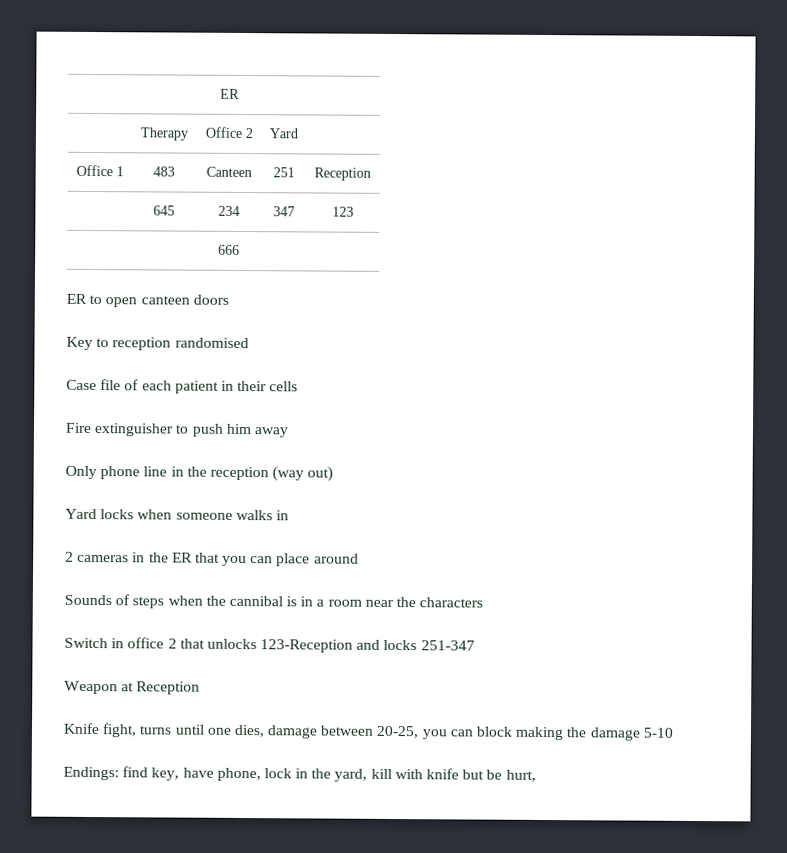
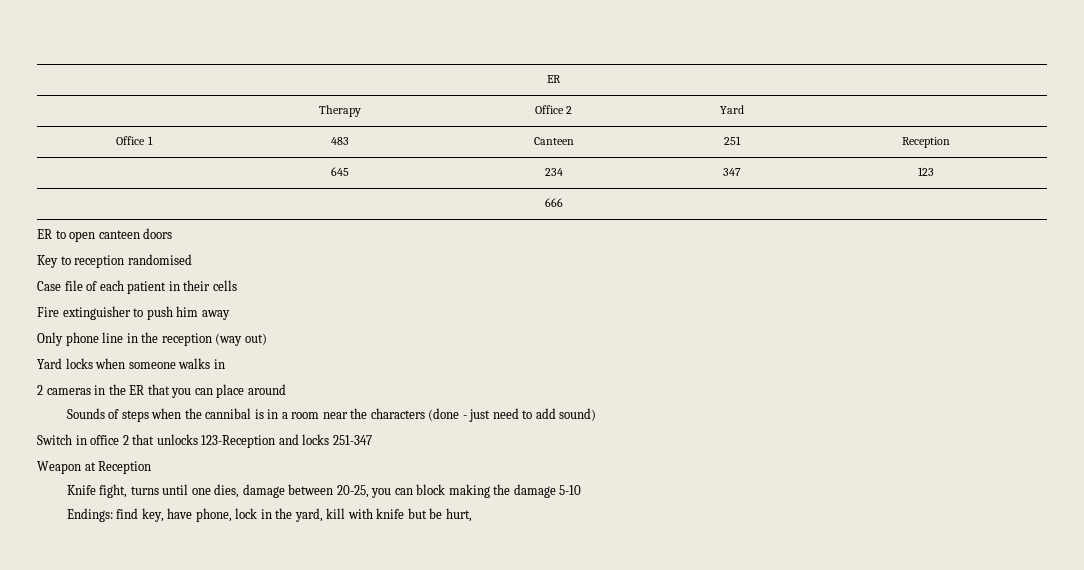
(484, 602) none -> [428,408,597,422] (done - just need to add sound)

